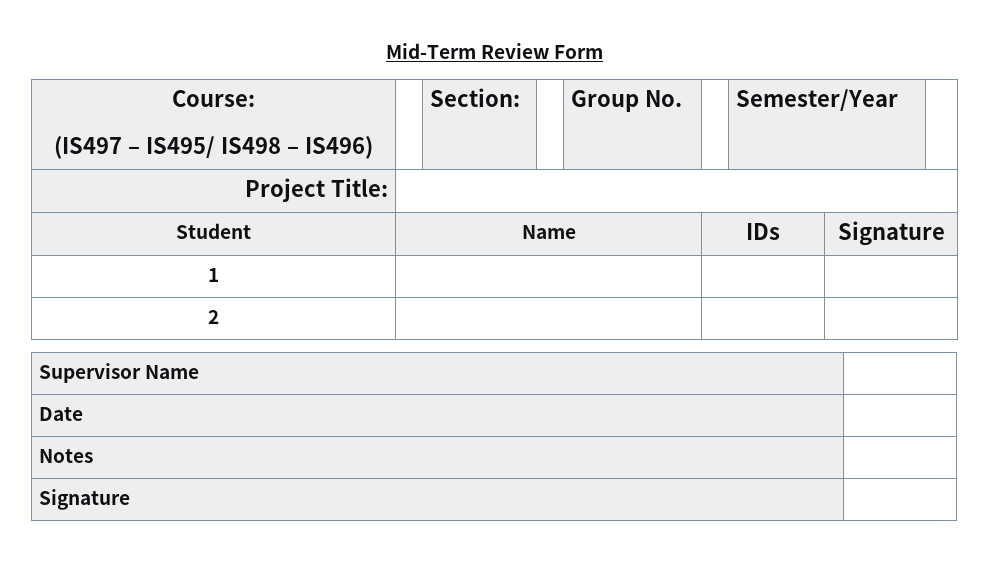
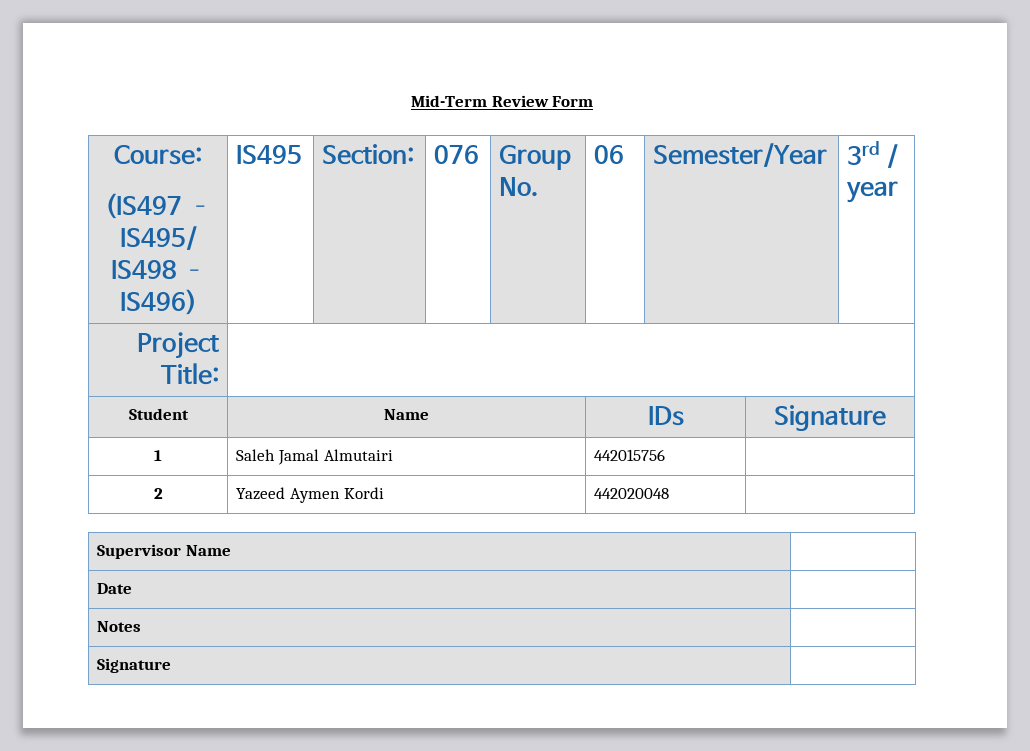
(373, 147) none -> [236,145,303,164] IS495
(520, 97) none -> [434,145,480,164] 076
(682, 98) none -> [594,145,625,164] 06
(898, 100) none -> [847,141,899,168] [846,181,899,203] 3rd / year
[208,310,219,324] | | // 2 | | -> [236,449,393,465] [594,449,666,461] [153,488,163,499] [236,487,384,503] [594,488,670,499] Saleh Jamal Almutairi | 442015756 | // 2 | Yazeed Aymen Kordi | 442020048

